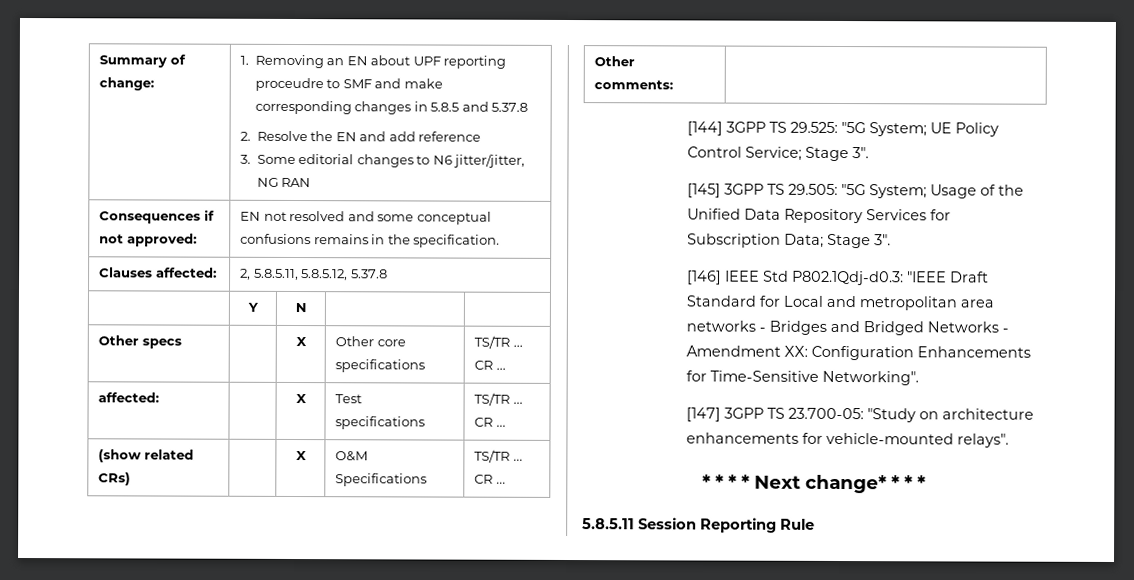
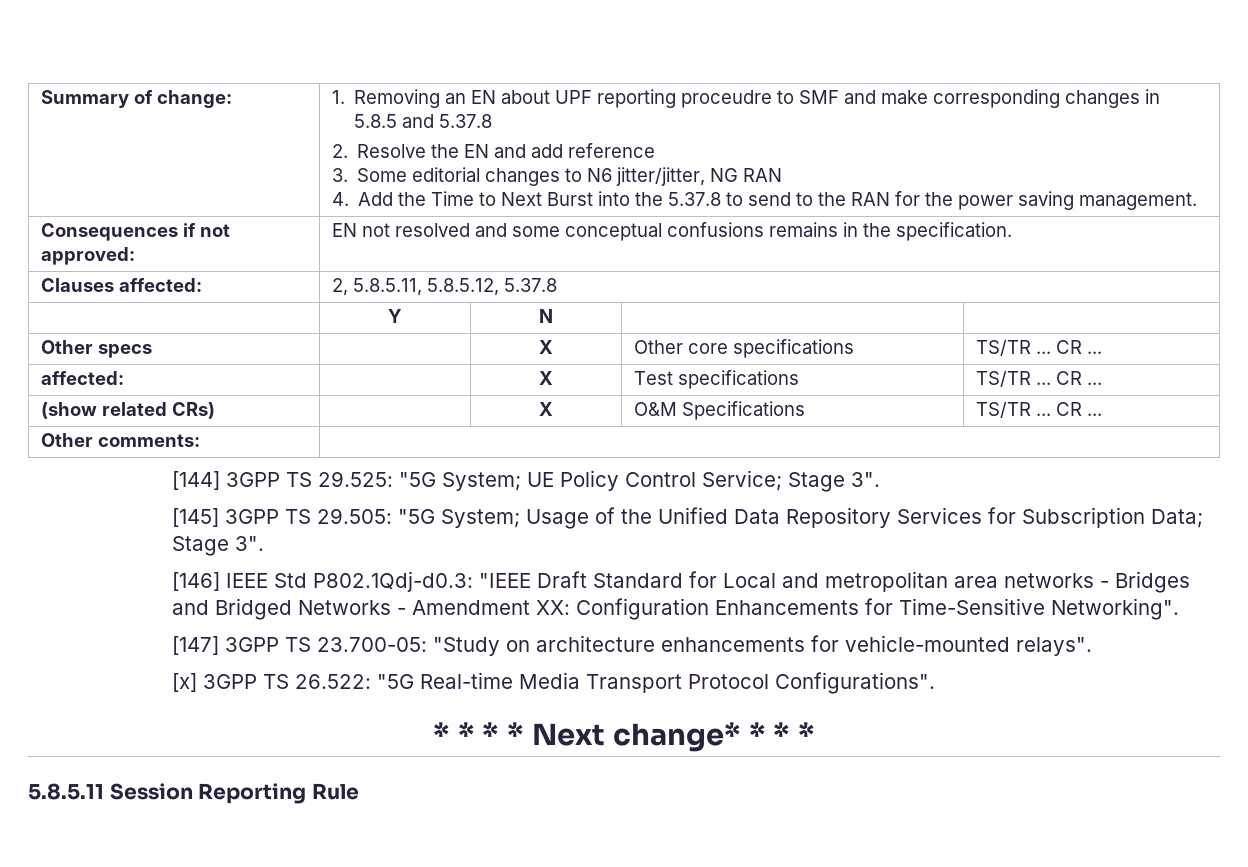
(312, 182) none -> [331,191,1197,210] // 4. Add the Time to Next Burst into the 5.37.8 to send to the RAN for the power saving management.
(1010, 440) none -> [172,672,936,694] // [x] 3GPP TS 26.522: "5G Real-time Media Transport Protocol Configurations".

